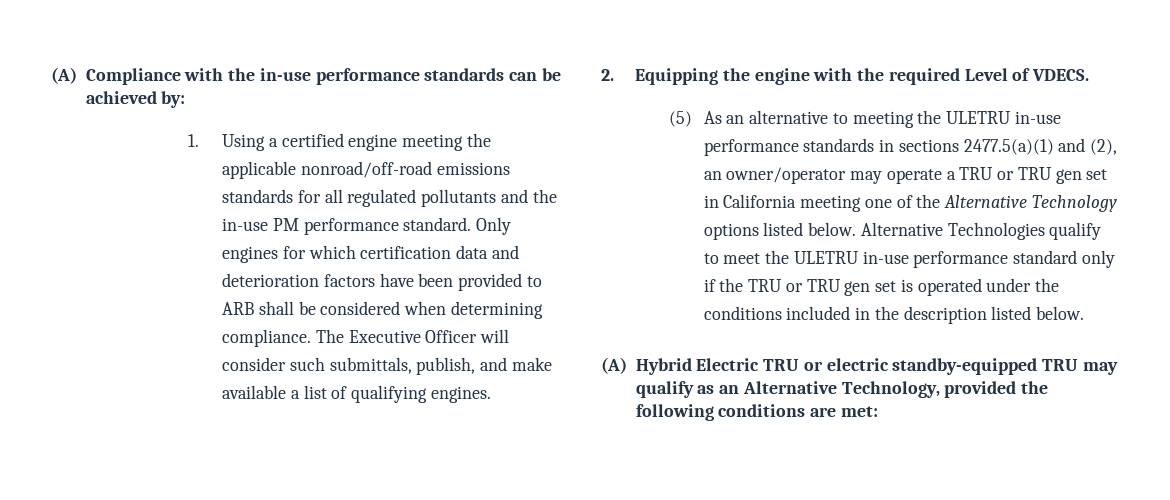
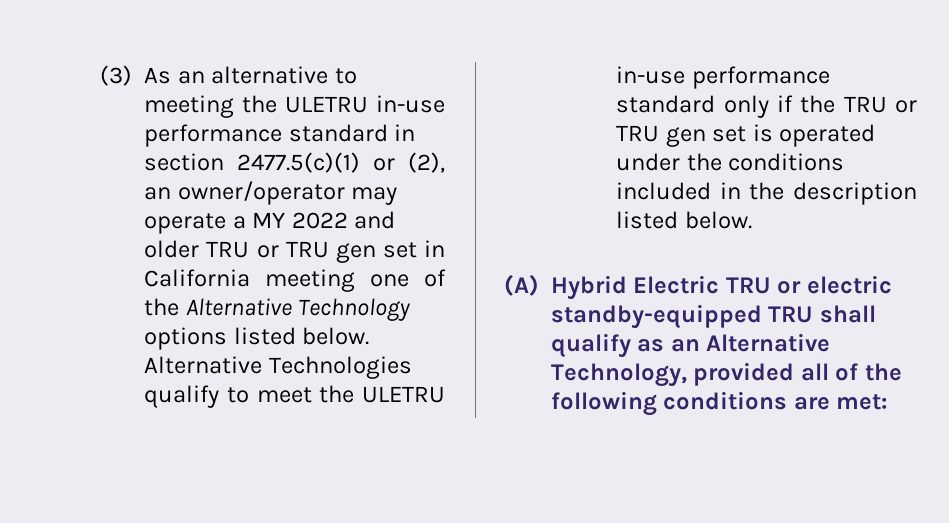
[51,67,561,85] [85,91,186,108] [187,133,491,151] [222,161,510,179] [222,189,557,207] [222,217,512,235] [222,245,519,263] [222,273,542,291] [222,301,543,319] [222,329,510,347] [222,357,552,375] [222,385,491,403] [601,68,1090,85] [669,111,693,127] (A) Compliance with the in-use performance standards can be achieved by: // 1. Using a certified engine meeting the applicable nonroad/off-road emissions standards for all regulated pollutants and the in-use PM performance standard. Only engines for which certification data and deterioration factors have been provided to ARB shall be considered when determining compliance. The Executive Officer will consider such submittals, publish, and make available a list of qualifying engines. // 2. Equipping the engine with the required Level of VDECS. // (5) -> [100,65,133,86] (3)
[803,138,1086,155] standards in sections 2477.5(a)(1) and -> [288,124,416,142] [144,152,396,173] standard in section 2477.5(c)(1) or
(956, 175) none -> [252,211,396,229] [144,240,200,258] MY 2022 and older
[1082,362,1118,375] may -> [819,305,876,323] shall
(1017, 389) none -> [800,363,859,381] all of

